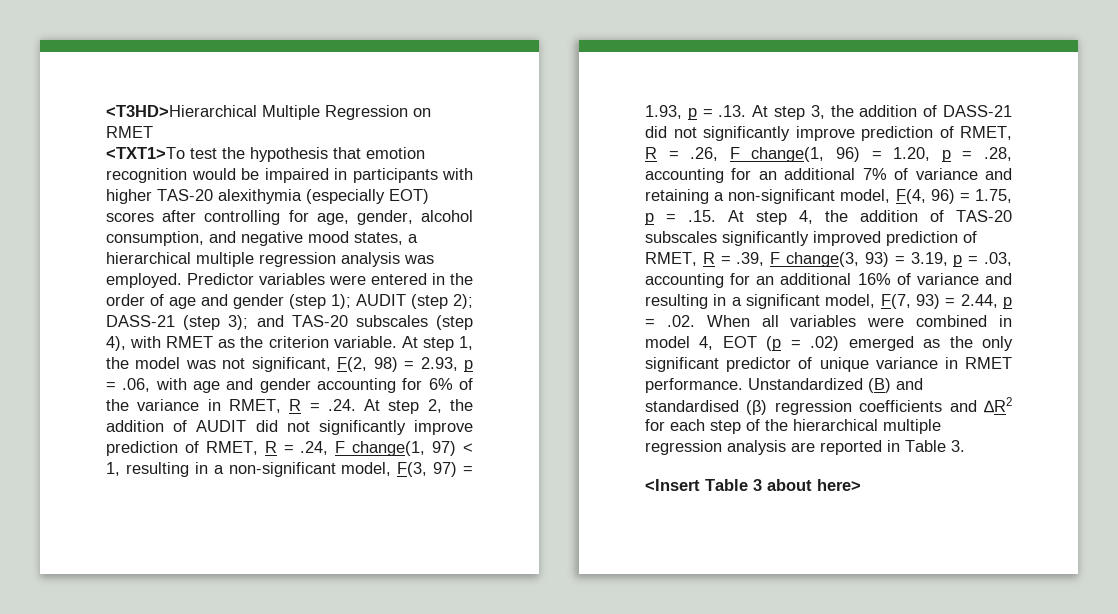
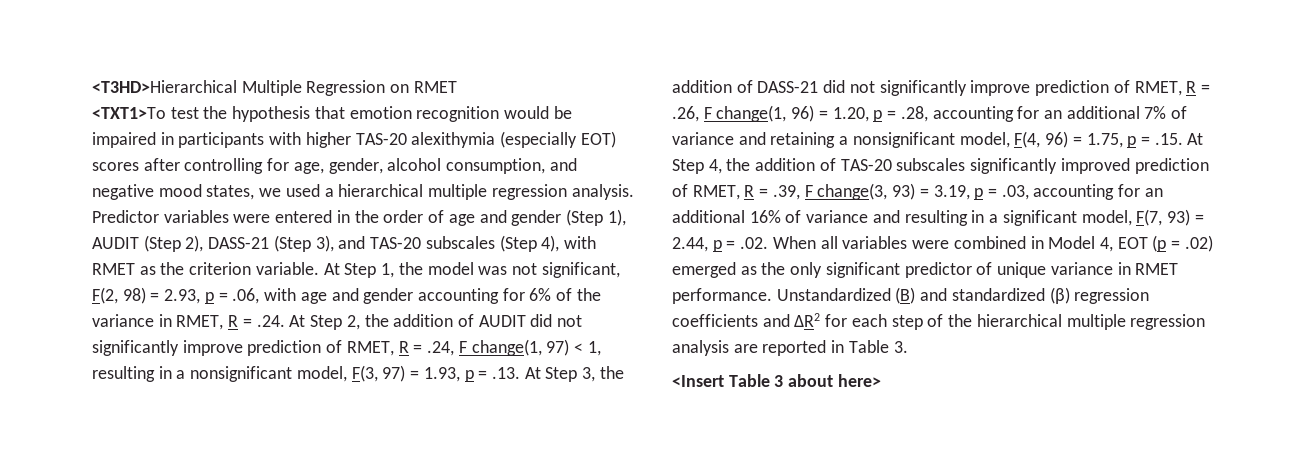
(403, 238) none -> [259,184,320,197] we used
[341,252,434,267] [106,273,182,288] analysis was employed. -> [571,184,634,200] analysis.
[289,294,473,309] [106,315,249,330] (step 1); AUDIT (step 2); DASS-21 (step 3); -> [565,209,626,226] [92,235,334,252] (Step 1), AUDIT (Step 2), DASS-21 (Step 3),
[436,315,473,330] (step -> [499,235,537,252] (Step
[422,337,454,351] step -> [344,263,377,278] Step
[388,400,420,414] step -> [310,315,343,330] Step
[228,462,336,477] non-significant -> [190,366,293,382] nonsignificant
[774,106,805,120] step -> [545,367,578,382] Step
[728,189,836,204] non-significant -> [852,132,955,148] nonsignificant
[756,211,787,225] step -> [672,159,704,174] Step
[645,336,690,348] model -> [1048,236,1096,249] Model
[645,400,739,412] standardised -> [951,288,1045,301] standardized

